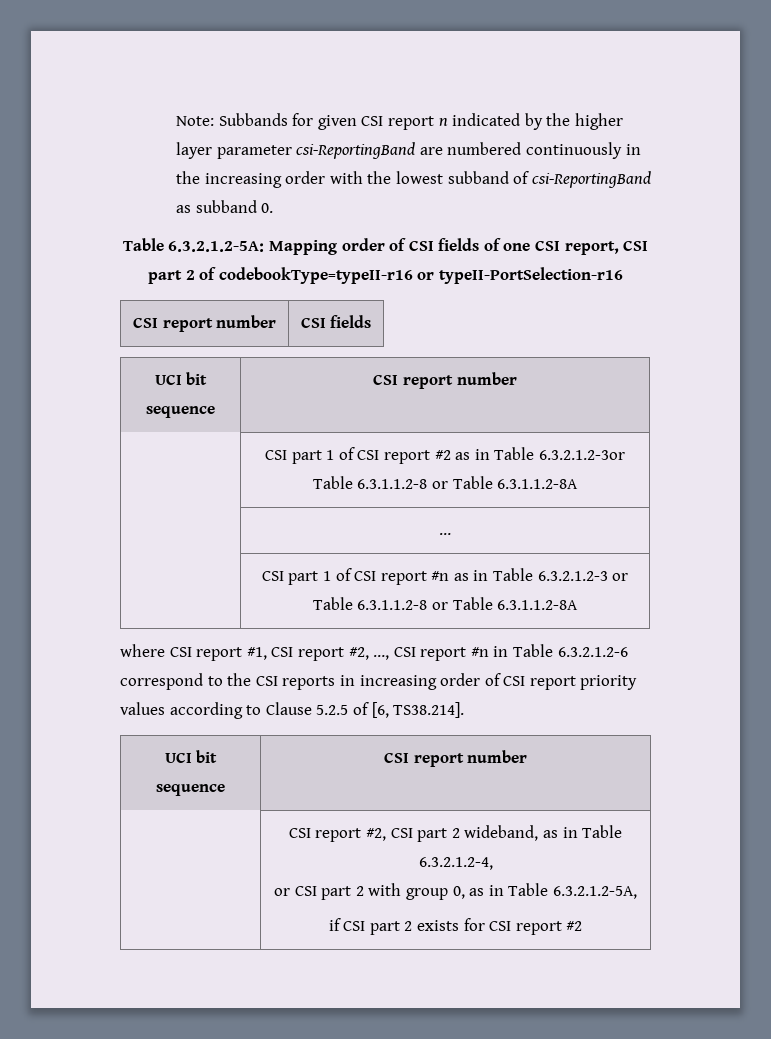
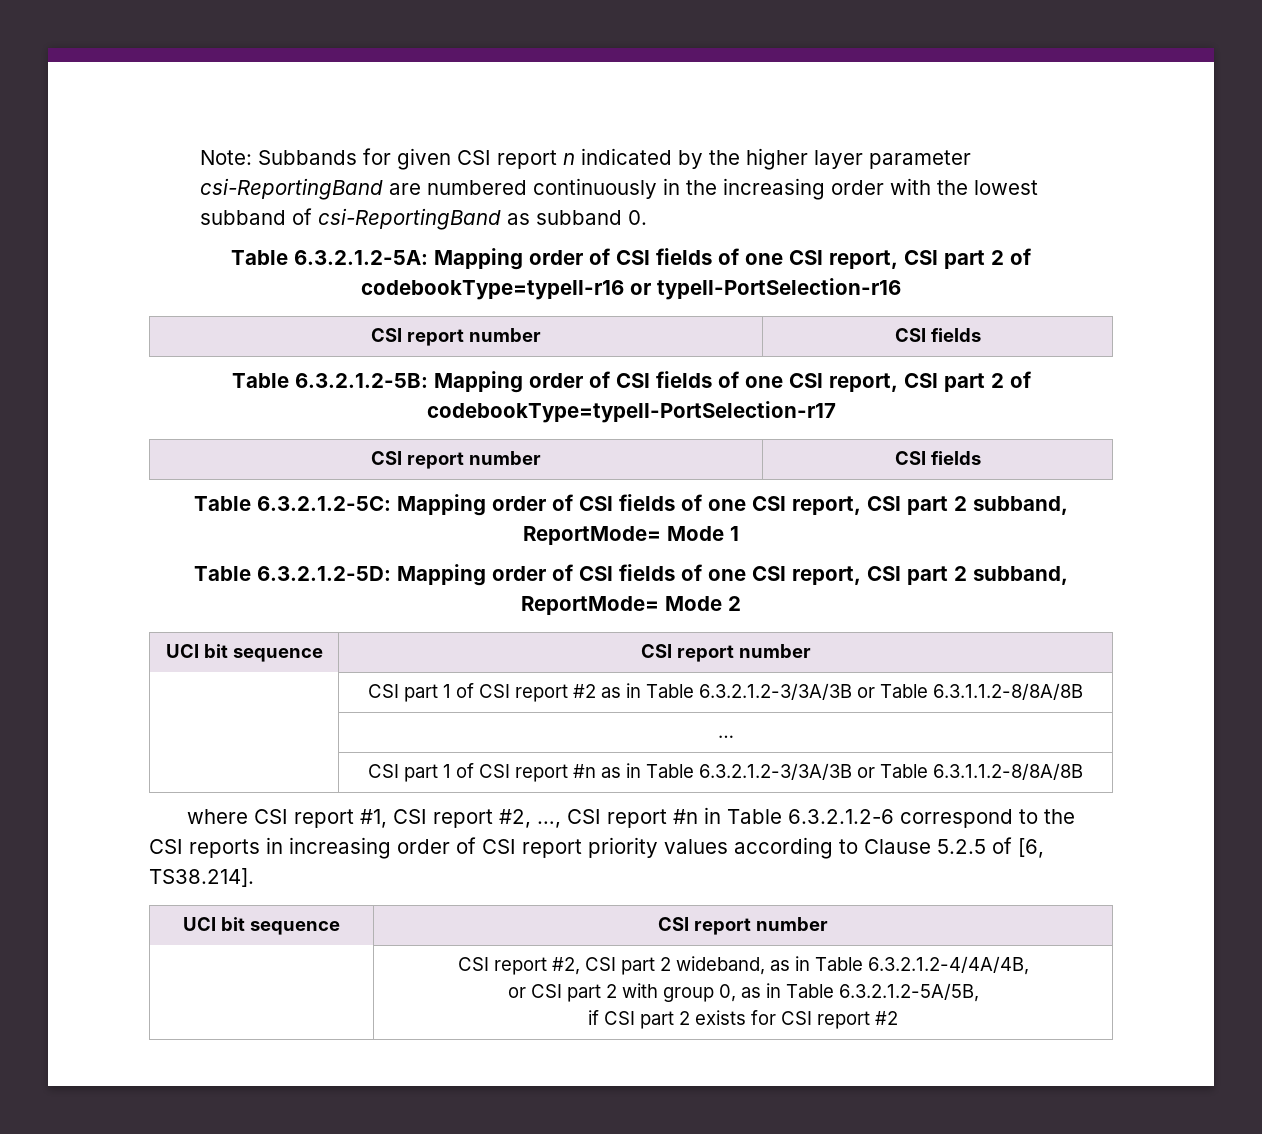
(372, 321) none -> [231,371,1031,393] [426,401,836,423] [371,451,541,469] [894,451,981,465] [194,494,1068,516] [523,526,739,545] [194,564,1068,586] [521,596,741,615] // Table 6.3.2.1.2-5B: Mapping order of CSI fields of one CSI report, CSI part 2 of codebookType=typeII-PortSelection-r17 // CSI report number | CSI fields // Table 6.3.2.1.2-5C: Mapping order of CSI fields of one CSI report, CSI part 2 subband, ReportMode= Mode 1 // Table 6.3.2.1.2-5D: Mapping order of CSI fields of one CSI report, CSI part 2 subband, ReportMode= Mode 2
[538,450,625,460] [312,476,579,489] 6.3.2.1.2-3or Table 6.3.1.1.2-8 or Table 6.3.1.1.2-8A -> [699,683,1083,700] 6.3.2.1.2-3/3A/3B or Table 6.3.1.1.2-8/8A/8B
[537,571,629,581] [312,597,579,610] 6.3.2.1.2-3 or Table 6.3.1.1.2-8 or Table 6.3.1.1.2-8A -> [699,763,1083,780] 6.3.2.1.2-3/3A/3B or Table 6.3.1.1.2-8/8A/8B
[418,857,493,870] 6.3.2.1.2-4, -> [867,956,1029,975] 6.3.2.1.2-4/4A/4B,
[552,886,637,899] 6.3.2.1.2-5A, -> [838,983,979,1002] 6.3.2.1.2-5A/5B,

